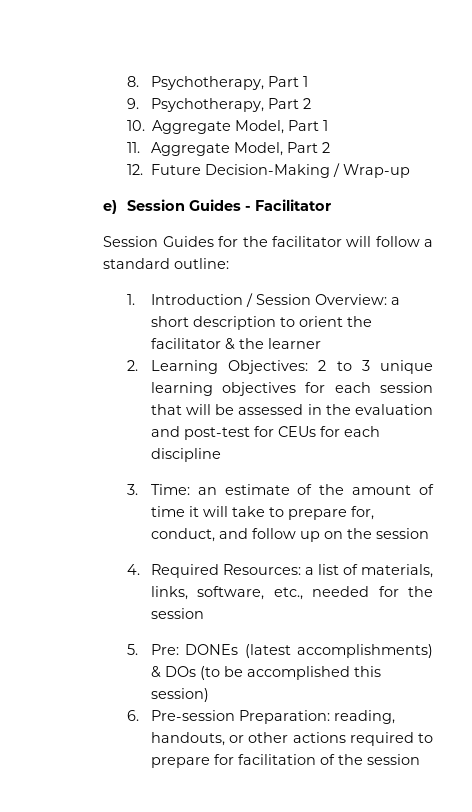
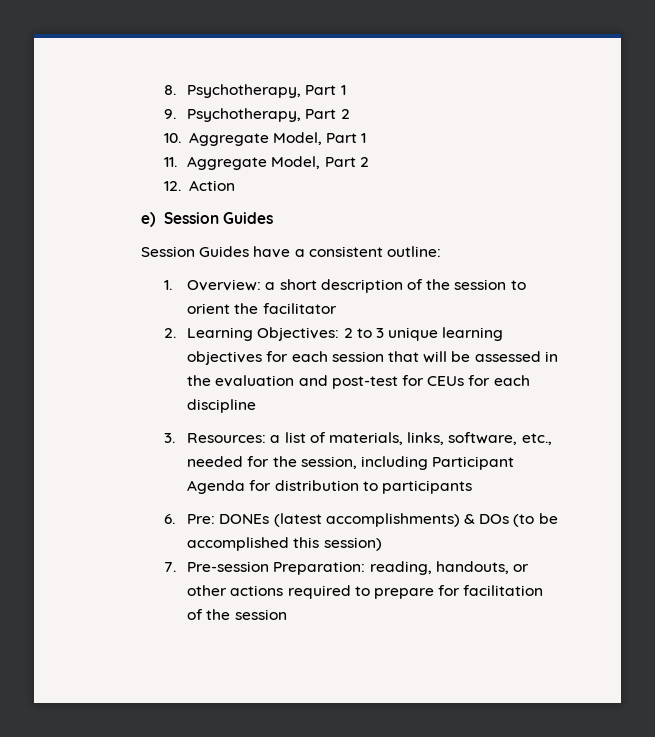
[150,163,410,178] Future Decision-Making / Wrap-up -> [188,180,235,191] Action
[245,199,332,211] [103,236,433,247] [103,258,171,269] - Facilitator // Session Guides for the facilitator will follow a standard -> [141,246,383,258] // Session Guides have a consistent
[150,293,311,307] Introduction / Session -> (173, 285) none
(276, 323) none -> [406,279,507,290] of the session
[224,338,321,350] & the learner -> (337, 308) none
[150,484,434,495] [150,506,374,520] [150,528,429,542] [127,564,219,578] Time: an estimate of the amount of time it will take to prepare for, conduct, and follow up on the session // 4. Required -> (176, 438) none
[150,608,204,619] [127,644,139,655] session // 5. -> [300,456,515,470] [187,480,472,494] [164,514,176,524] session, including Participant Agenda for distribution to participants // 6.
[127,710,140,721] 6. -> [164,562,177,572] 7.

